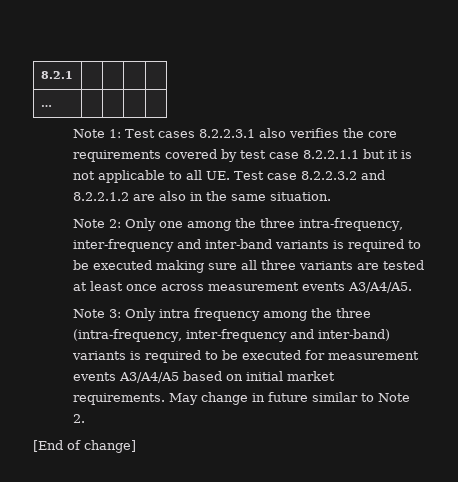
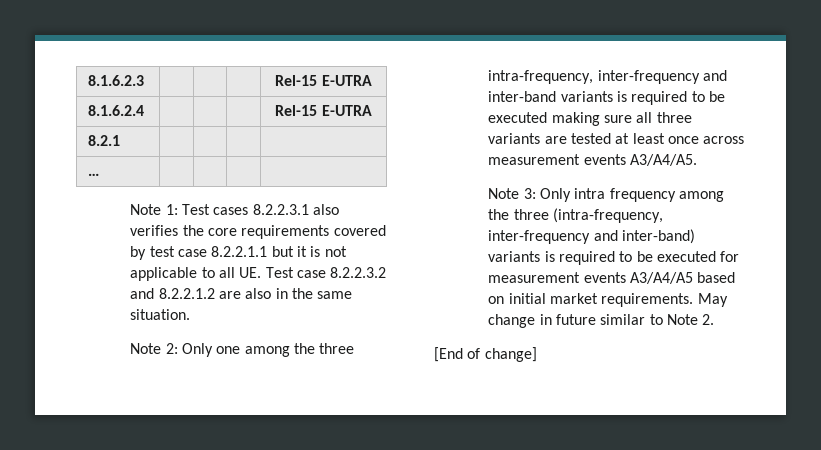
(40, 75) none -> [88,75,145,86] [275,75,372,86] [88,105,145,116] [275,105,372,116] 8.1.6.2.3 | | | | Rel-15 E-UTRA // 8.1.6.2.4 | | | | Rel-15 E-UTRA //

